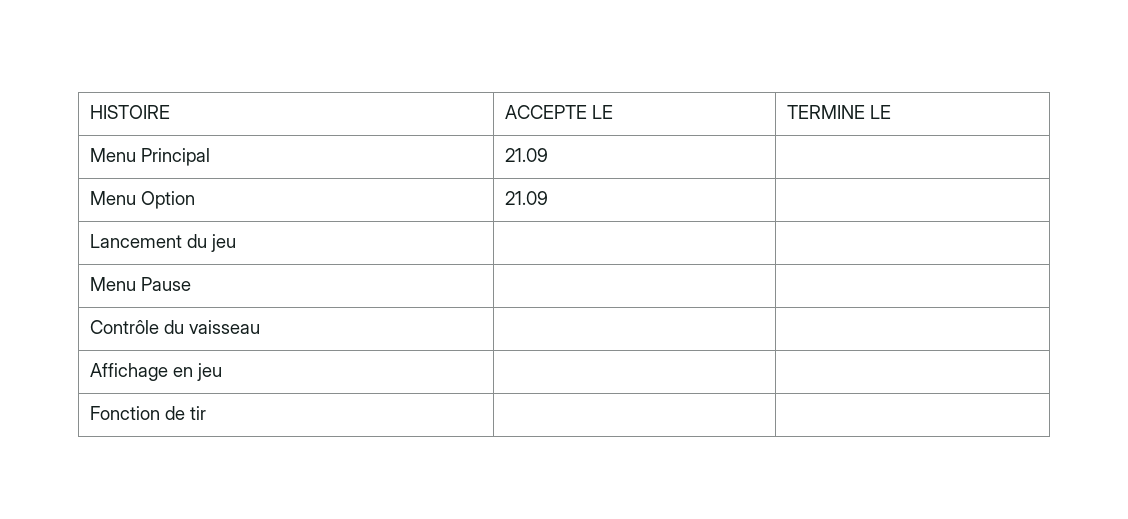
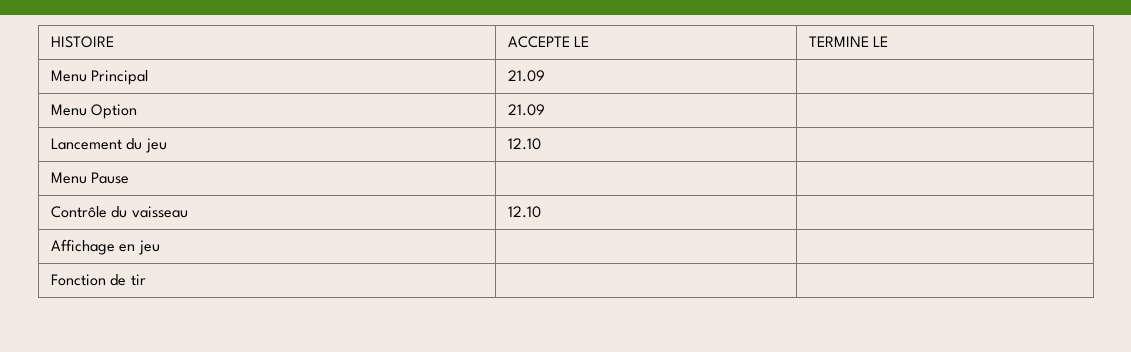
(237, 243) none -> [507,138,541,150] 12.10
(261, 327) none -> [507,206,541,218] 12.10

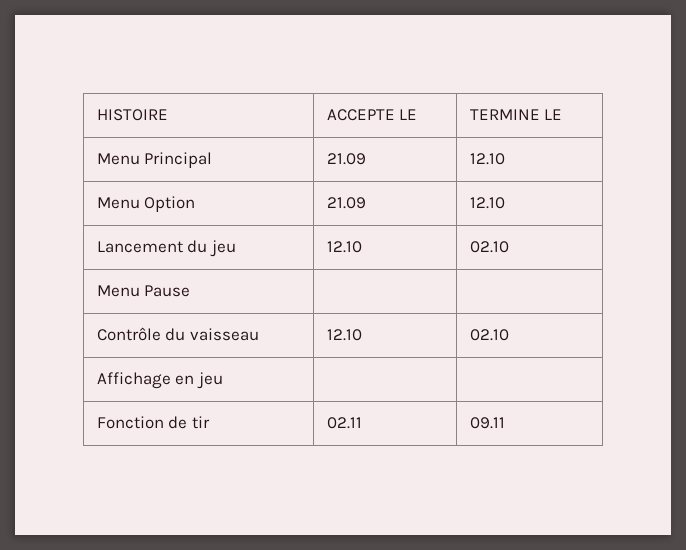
(545, 76) none -> [469,153,505,165] 12.10
(545, 110) none -> [469,197,505,209] 12.10
(541, 144) none -> [469,241,509,253] 02.10
(541, 212) none -> [469,329,509,341] 02.10
(146, 280) | -> [326,417,362,429] [469,417,505,429] 02.11 | 09.11

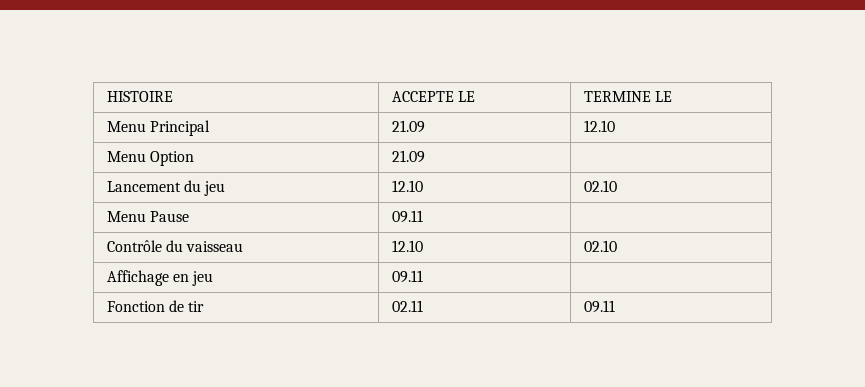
[469,197,505,209] 12.10 -> (425, 156) none
(191, 291) none -> [391,210,423,223] 09.11
(223, 380) none -> [391,270,423,283] 09.11

